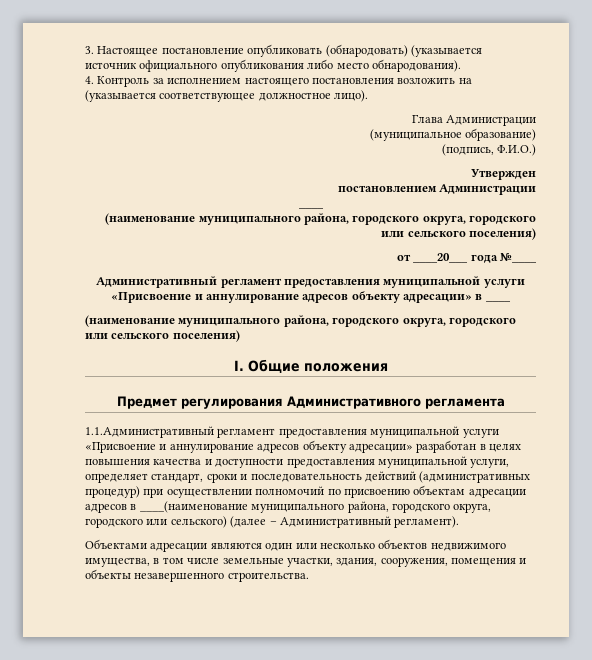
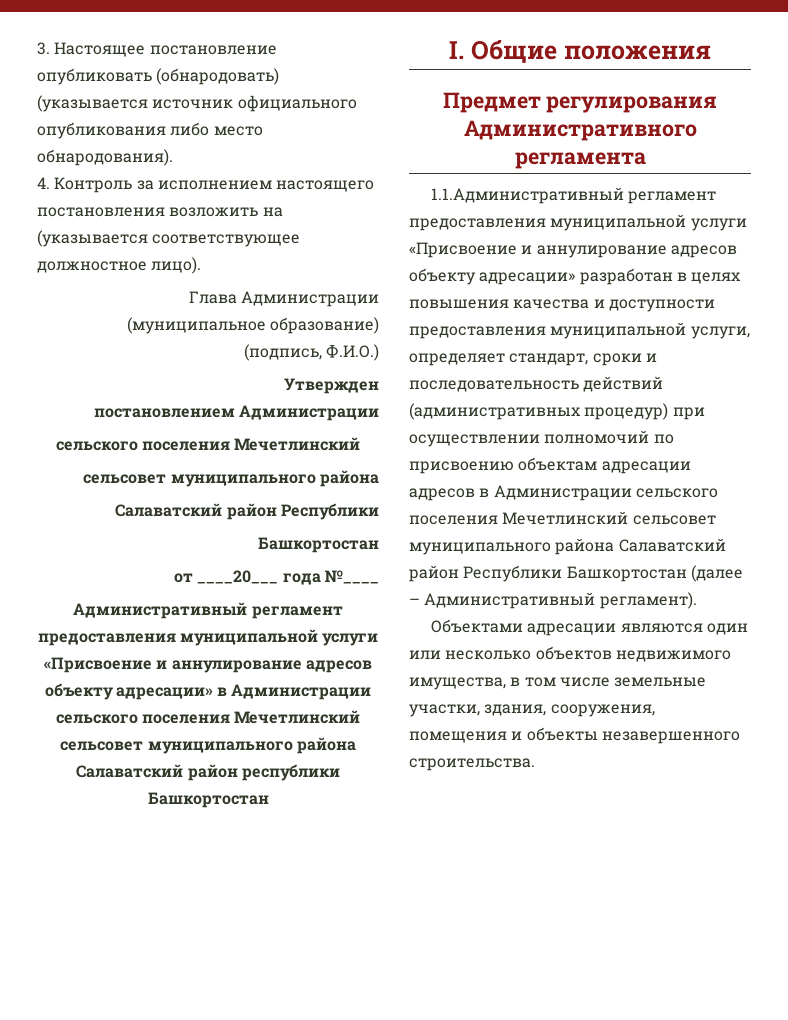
[298,207,324,209] [105,213,536,225] [381,228,536,240] ____ // (наименование муниципального района, городского округа, городского или сельского поселения) -> [55,437,361,451] [83,470,379,487] [115,503,379,520] [258,537,379,553] сельского поселения Мечетлинский // сельсовет муниципального района // Салаватский район Республики // Башкортостан
[485,300,511,302] [85,315,516,327] [85,330,240,342] ____ // (наименование муниципального района, городского округа, городского или сельского поселения) -> [231,684,372,700] [55,710,361,724] [60,737,356,754] [76,764,340,781] [147,792,269,808] Администрации сельского поселения Мечетлинский сельсовет муниципального района Салаватский район республики Башкортостан
[139,501,492,513] [85,516,227,528] ____(наименование муниципального района, городского округа, городского или сельского) -> [493,485,718,501] [409,511,716,525] [409,538,726,555] [409,565,687,582] Администрации сельского поселения Мечетлинский сельсовет муниципального района Салаватский район Республики Башкортостан

